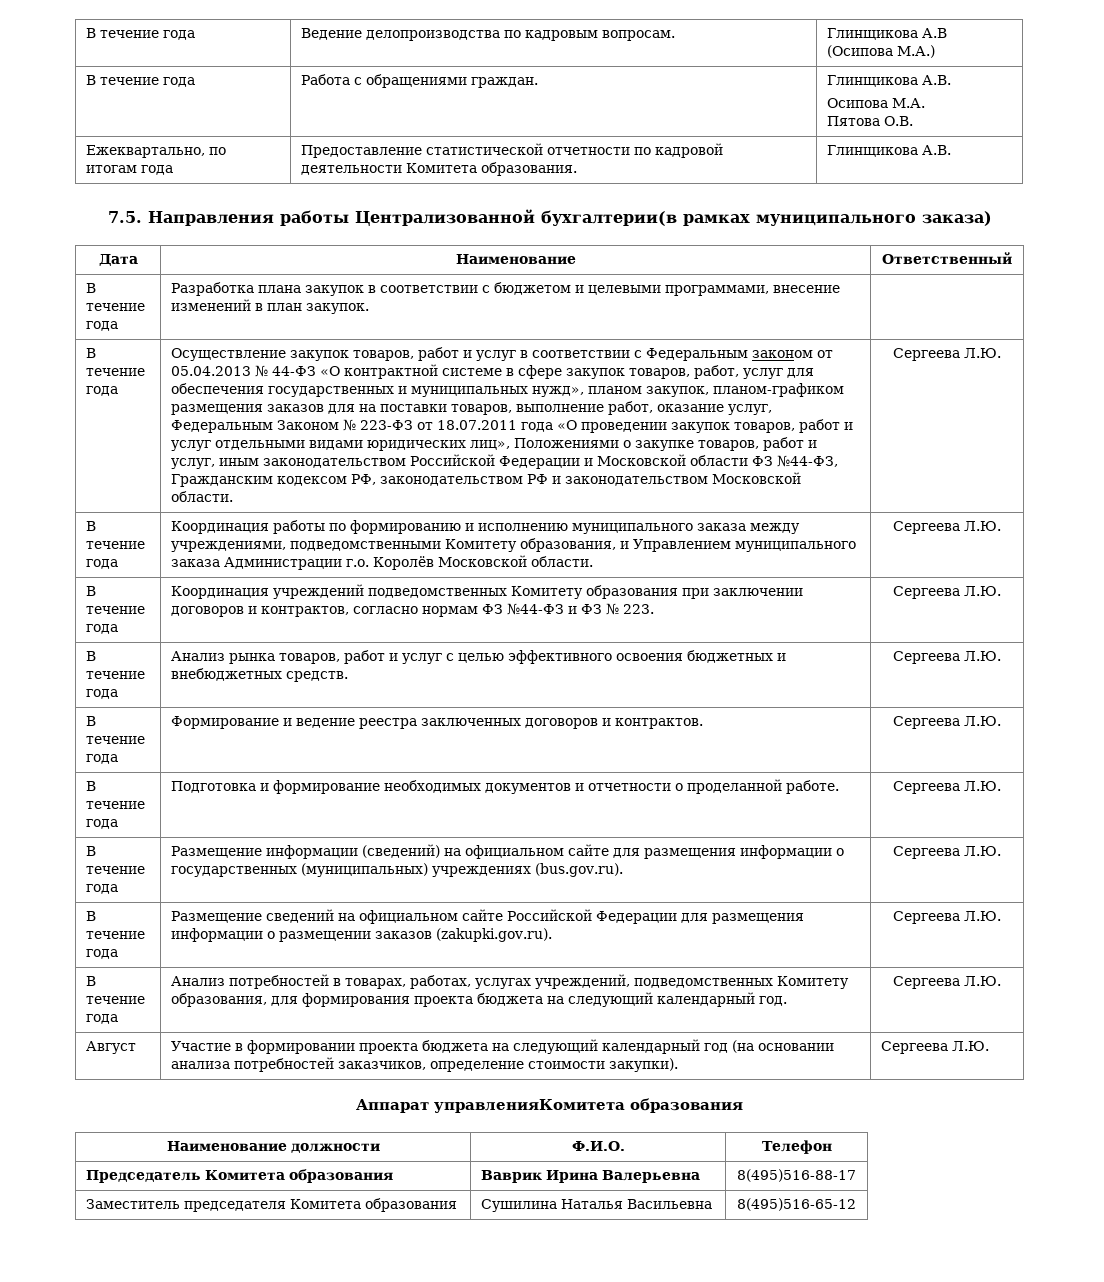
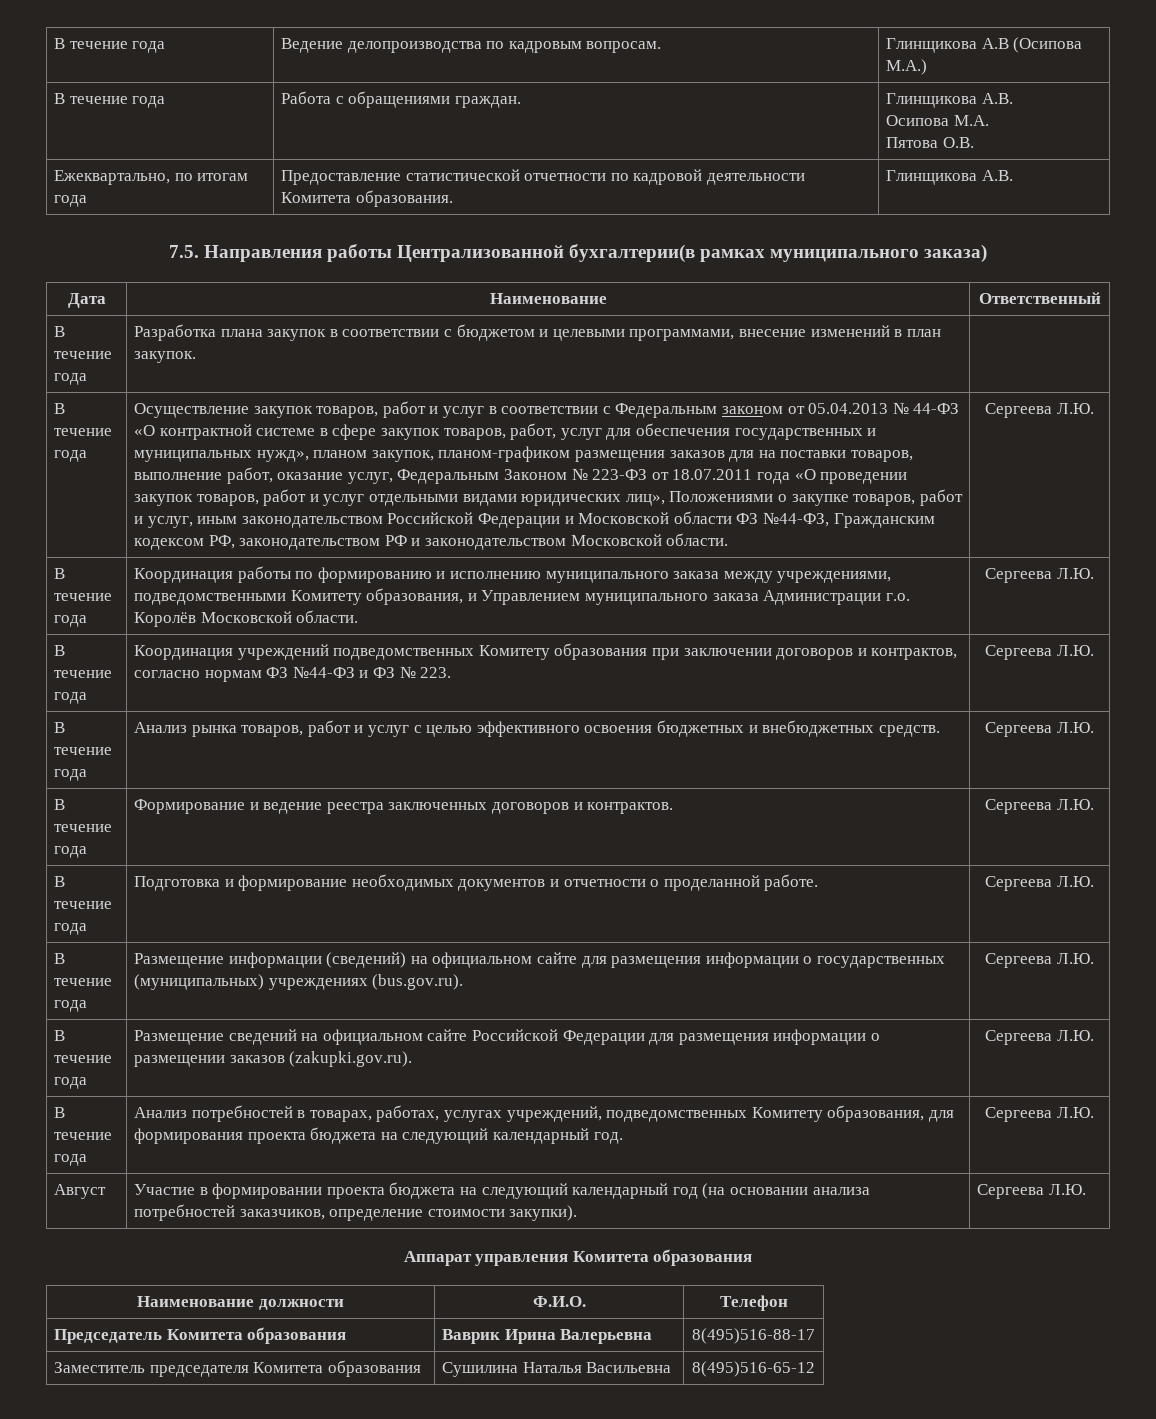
[434,1099,625,1113] управленияКомитета -> [475,1251,649,1266] управления Комитета

